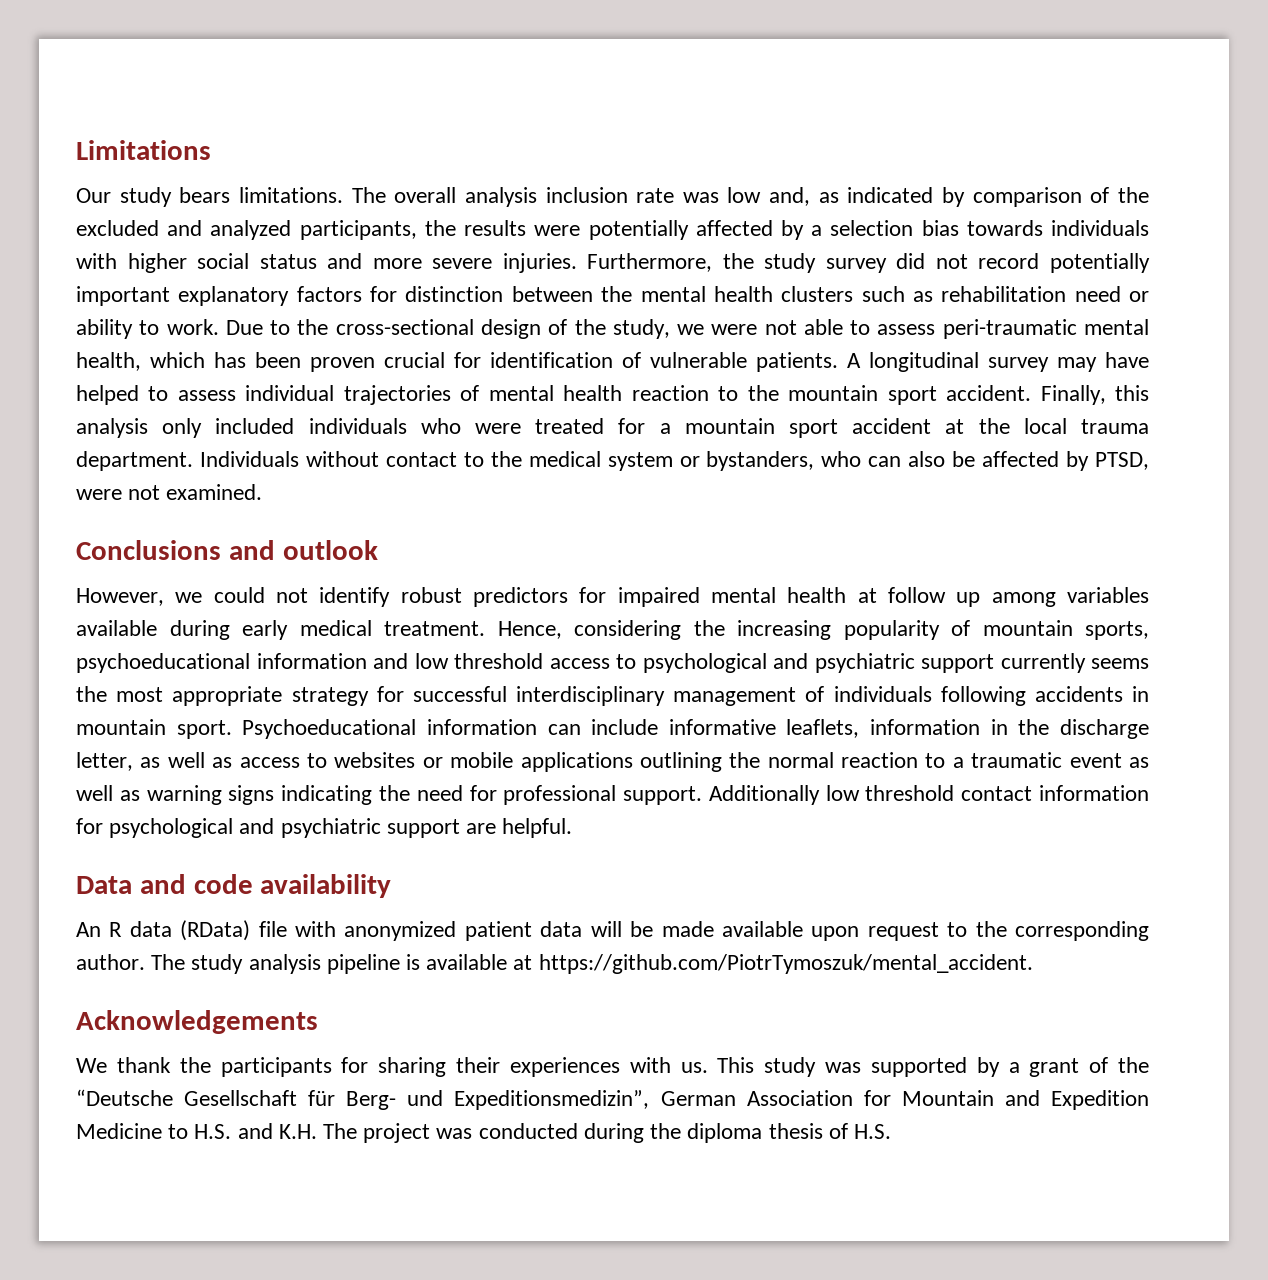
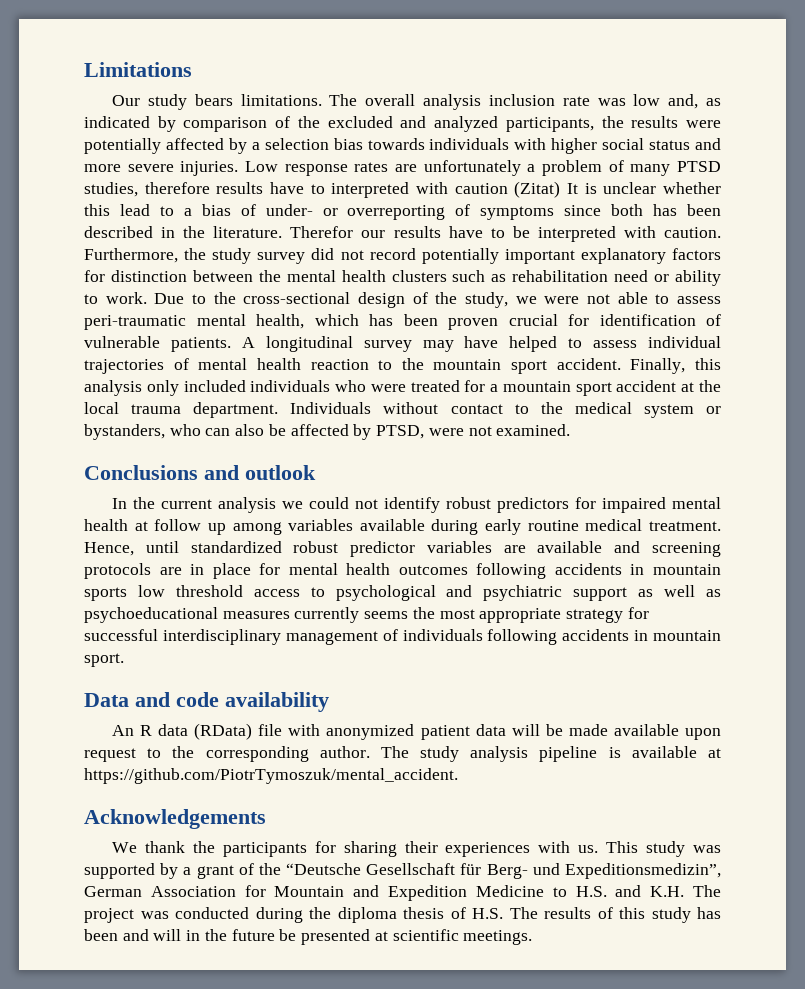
(577, 263) none -> [244,160,721,176] [84,181,721,198] [84,204,722,220] [84,226,721,242] Low response rates are unfortunately a problem of many PTSD studies, therefore results have to interpreted with caution (Zitat) It is unclear whether this lead to a bias of under- or overreporting of symptoms since both has been described in the literature. Therefor our results have to be interpreted with caution.
[76,588,164,606] However, -> [112,497,277,513] In the current analysis
(288, 630) none -> [527,520,579,531] routine
[574,620,1149,640] [76,653,408,673] considering the increasing popularity of mountain sports, psychoeducational information and -> [145,541,722,557] [84,563,721,579] [84,587,127,601] until standardized robust predictor variables are available and screening protocols are in place for mental health outcomes following accidents in mountain sports
(994, 663) none -> [638,585,721,597] [84,607,290,623] as well as psychoeducational measures
[242,719,1149,739] [76,752,1150,772] [76,785,1150,805] [76,818,573,838] Psychoeducational information can include informative leaflets, information in the discharge letter, as well as access to websites or mobile applications outlining the normal reaction to a traumatic event as well as warning signs indicating the need for professional support. Additionally low threshold contact information for psychological and psychiatric support are helpful. -> (124, 660) none
(891, 1131) none -> [509,907,721,923] [84,929,533,945] The results of this study has been and will in the future be presented at scientific meetings.

